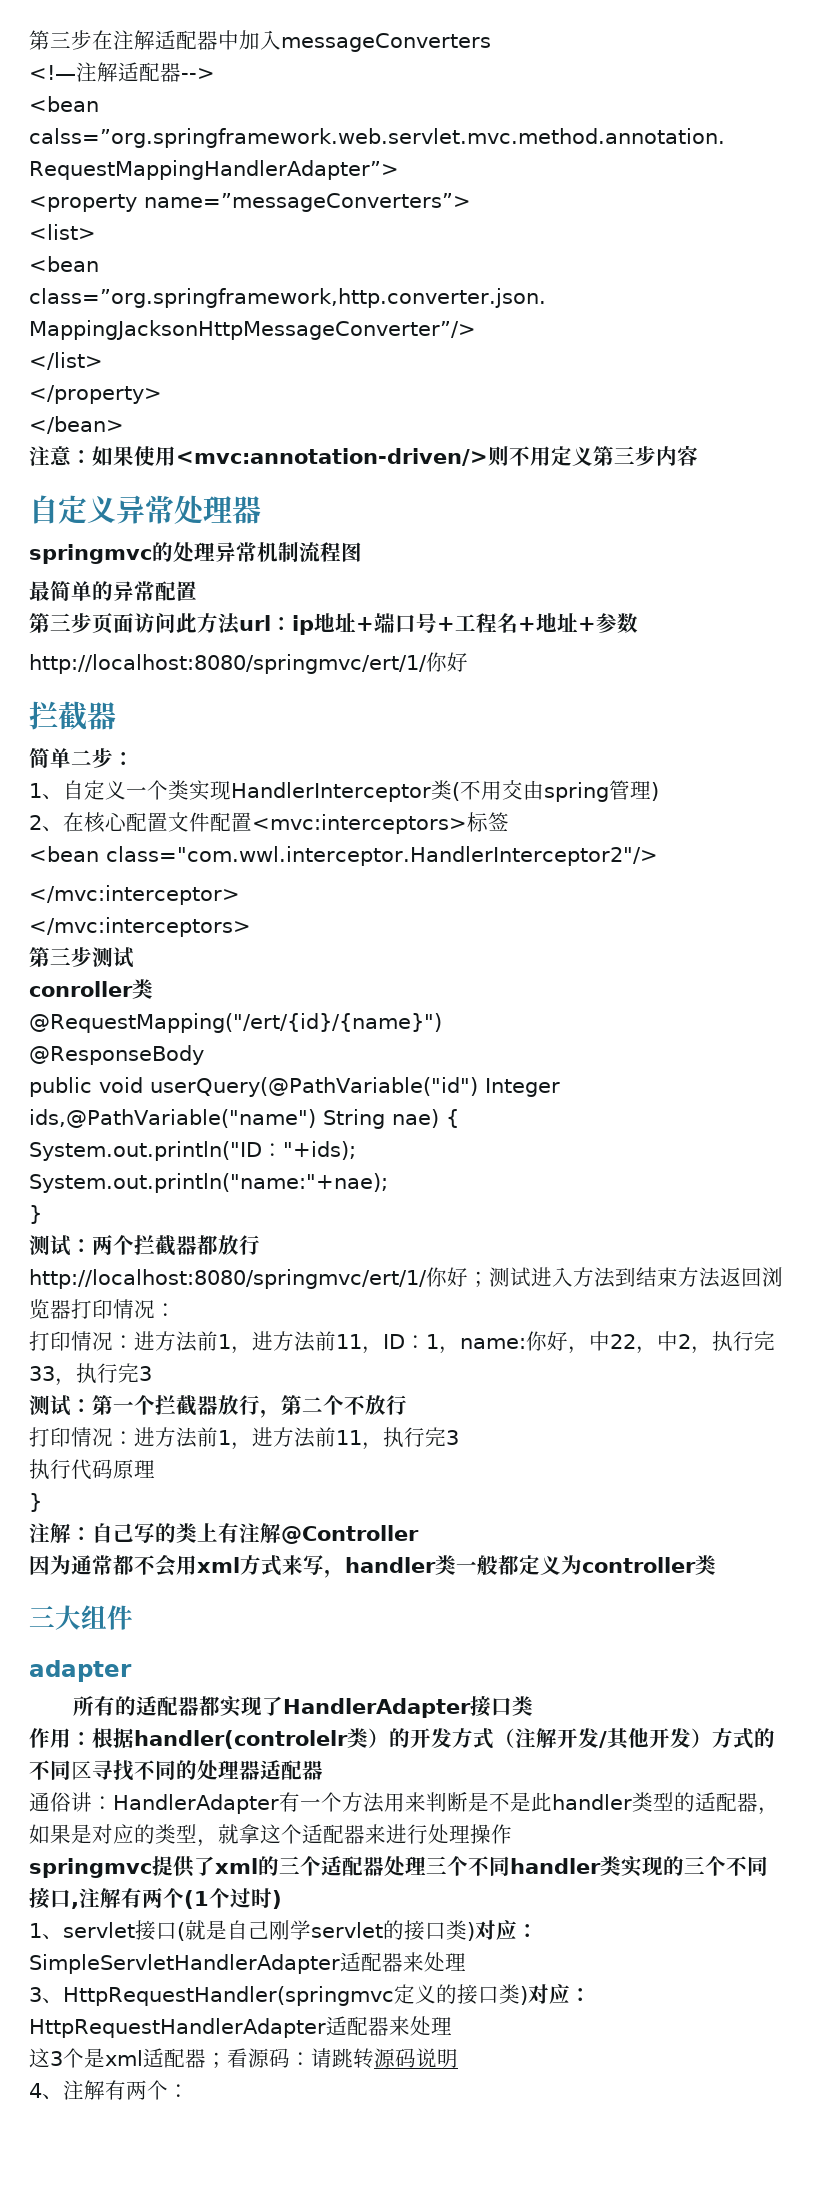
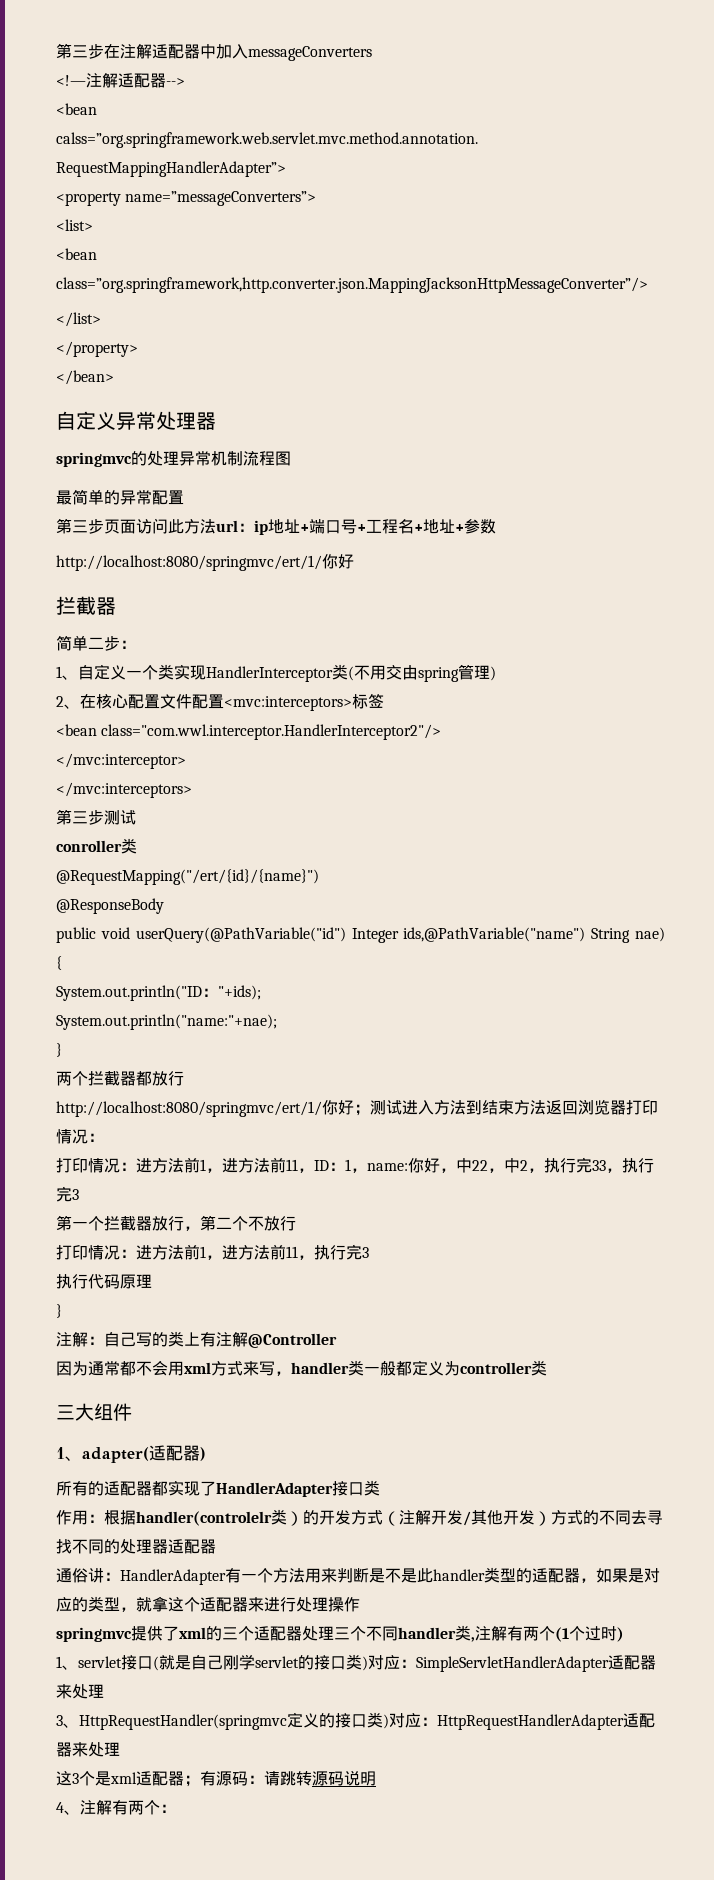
[29,445,698,467] // 注意：如果使用<mvc:annotation-driven/>则不用定义第三步内容 -> (114, 377) none
[29,1235,92,1256] 测试： -> (62, 1050) none
[29,1395,92,1416] 测试： -> (79, 1194) none
[29,1660,132,1682] adapter -> [56,1445,206,1463] 1、adapter(适配器)
[71,1761,92,1780] 区 -> [631,1510,647,1525] 去
[621,1856,768,1877] [29,1888,71,1909] 实现的三个不同接口 -> (471, 1633) none
[227,2048,248,2068] 看 -> [200,1771,216,1786] 有

